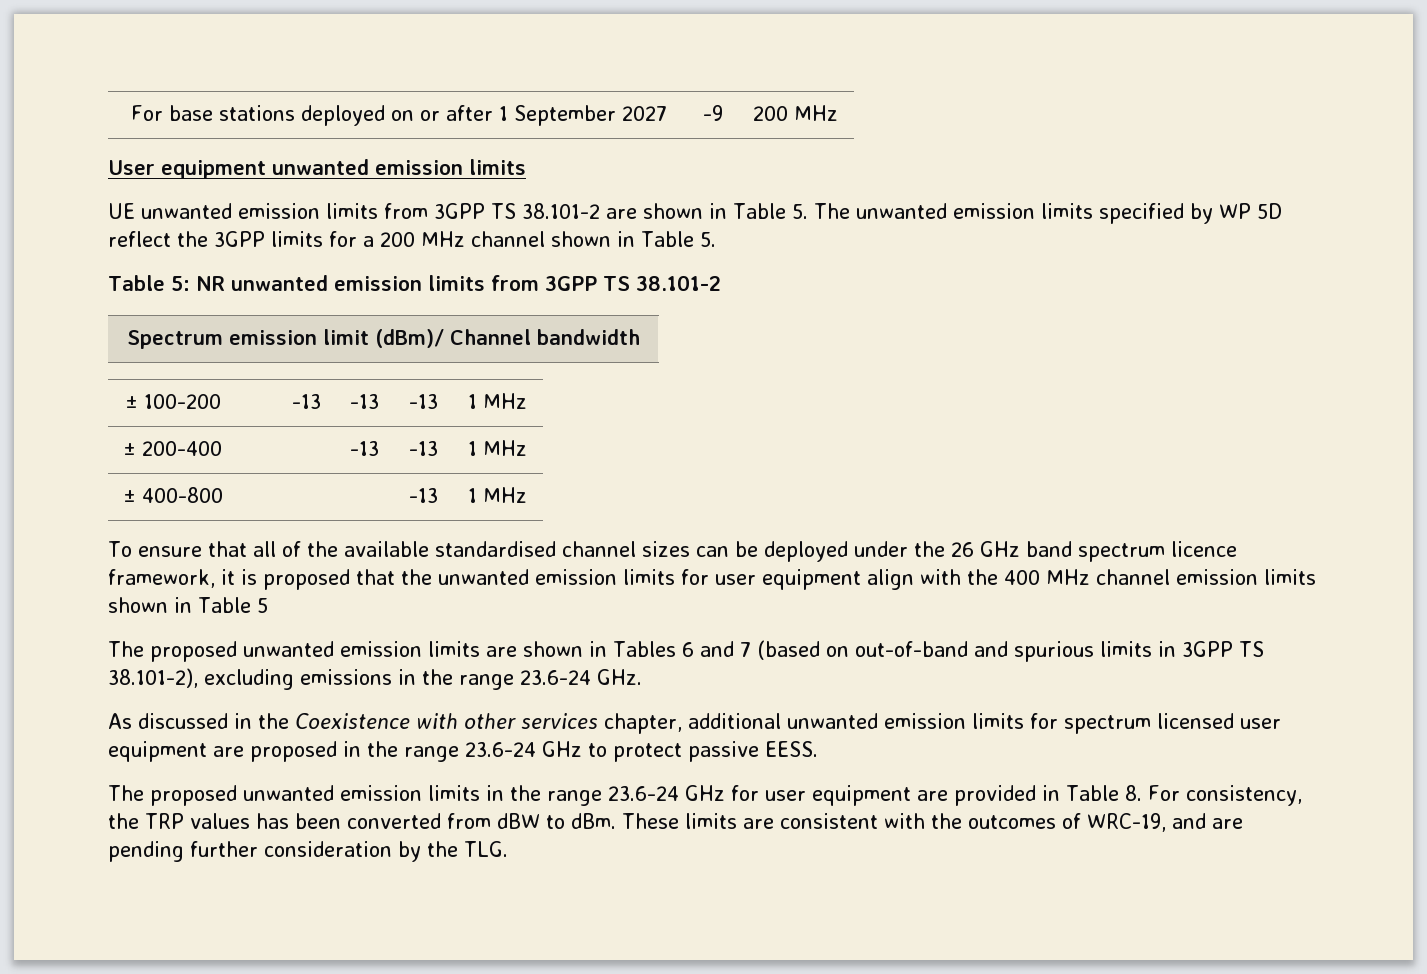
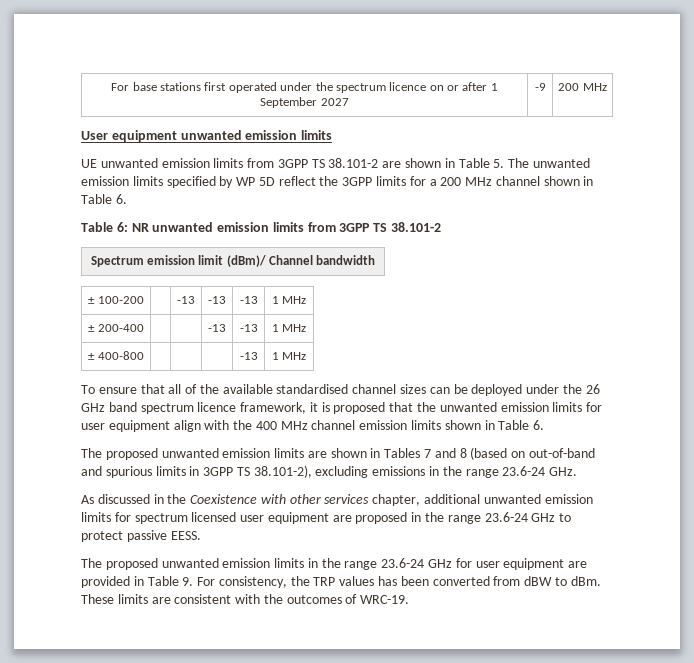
[300,105,385,126] deployed -> [204,82,427,93] first operated under the spectrum licence
[699,232,716,247] [108,275,190,291] 5. // Table 5: -> [115,194,127,204] [81,222,128,232] 6. // Table 6:
[256,598,268,613] 5 -> [533,420,545,430] 6.
[681,641,751,657] 6 and 7 -> [424,448,467,458] 7 and 8
[1124,785,1142,801] 8. -> [182,577,194,586] 9.
[1087,813,1243,832] [108,841,508,862] WRC-19, and are pending further consideration by the TLG. -> [360,595,410,604] WRC-19.

